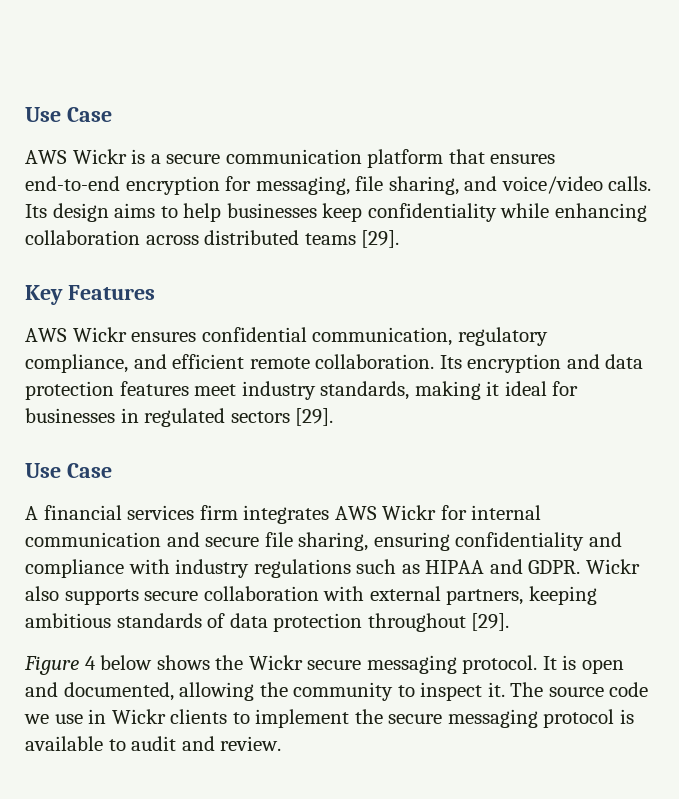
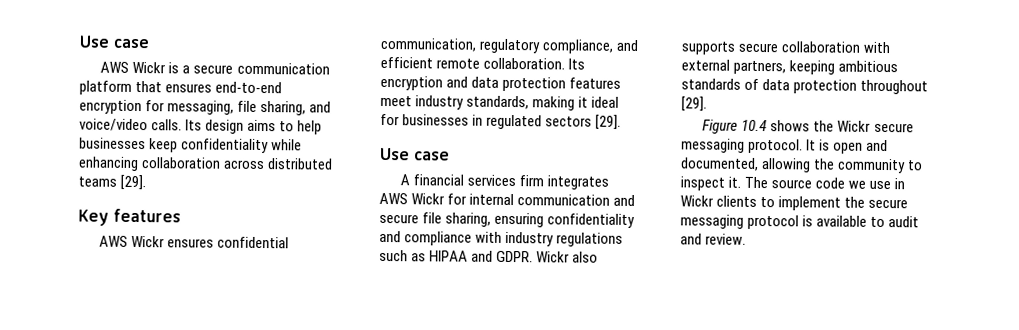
[25,107,112,122] Use Case -> [79,35,149,49] Use case
[67,285,155,300] Features -> [113,208,181,223] features
[66,463,112,478] Case -> [414,151,450,161] case
[84,655,153,670] 4 below -> [741,119,768,132] 10.4

